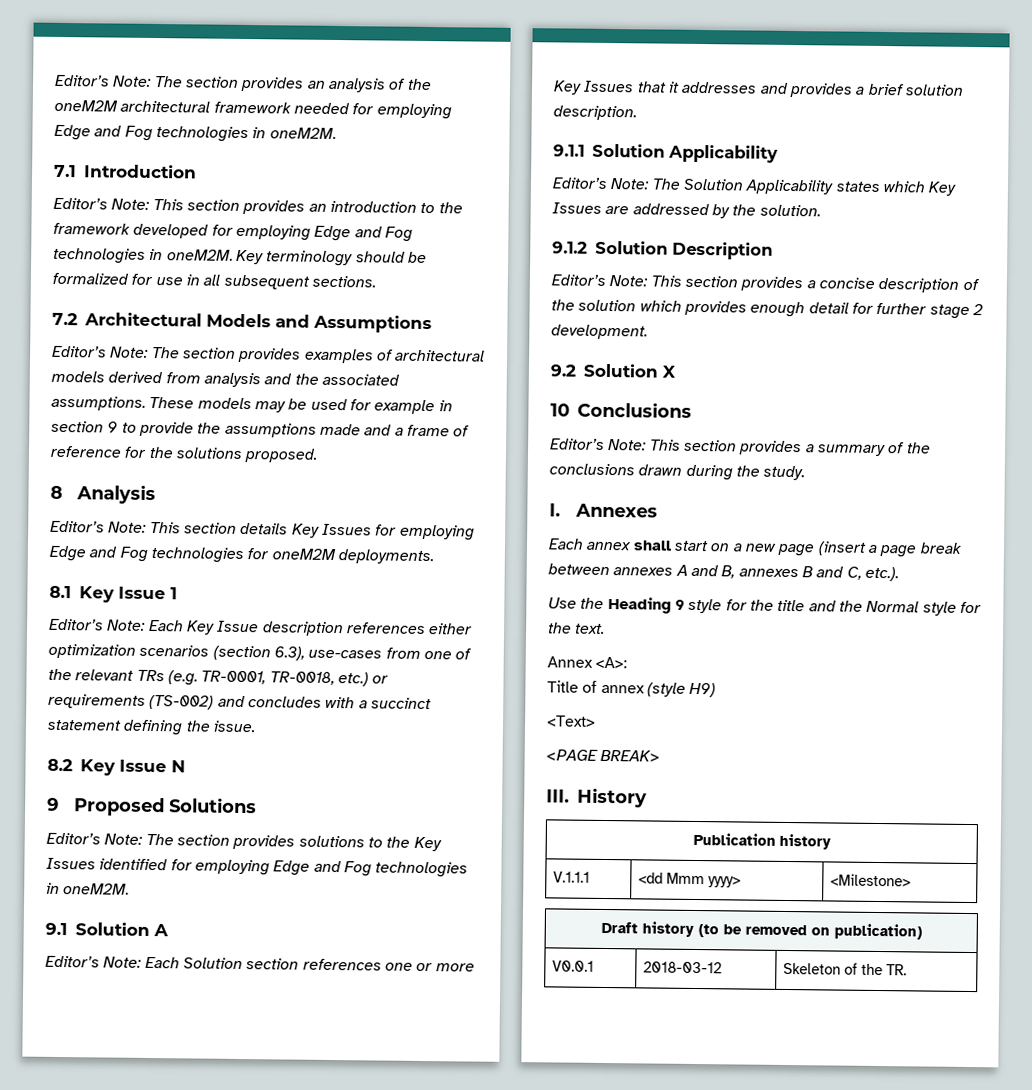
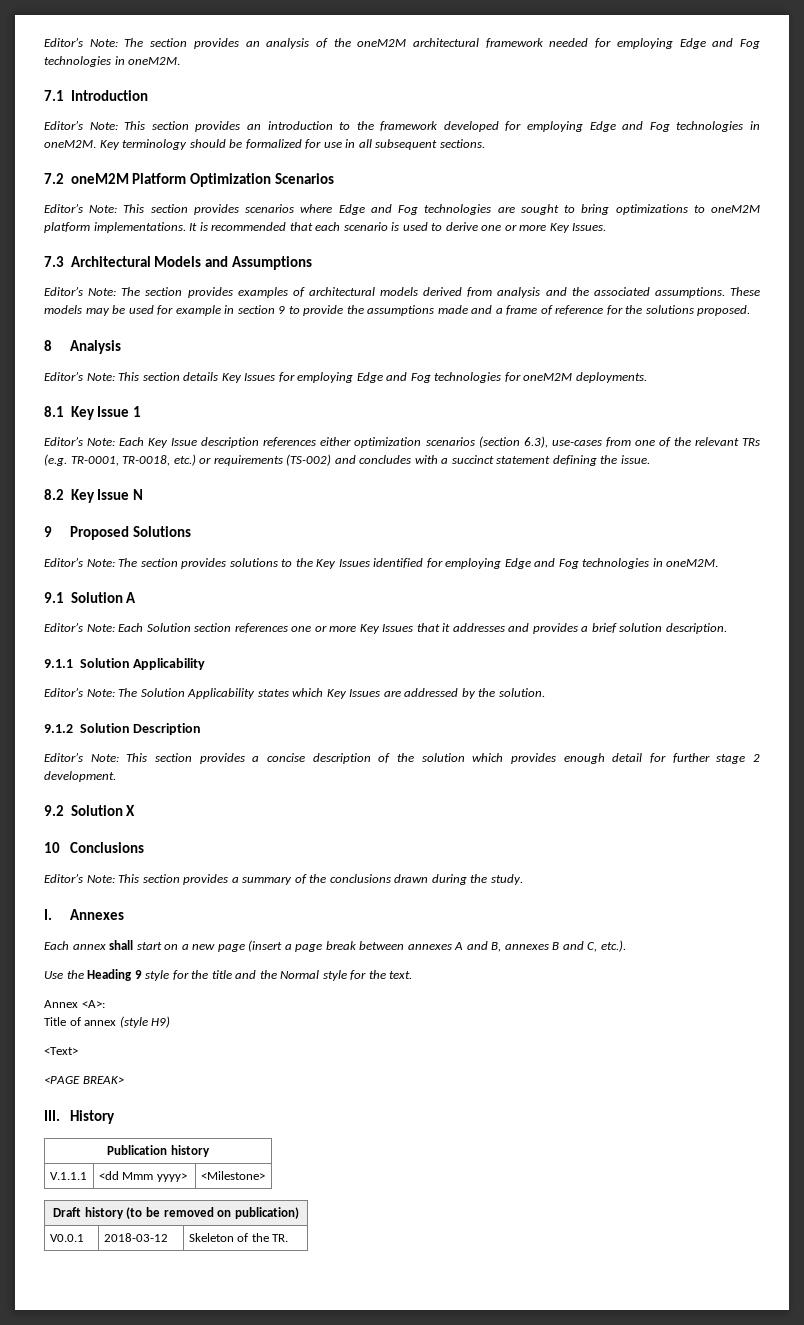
(78, 319) none -> [70,173,335,187] [44,203,761,215] [44,222,607,233] [44,256,64,267] oneM2M Platform Optimization Scenarios // Editor’s Note: This section provides scenarios where Edge and Fog technologies are sought to bring optimizations to oneM2M platform implementations. It is recommended that each scenario is used to derive one or more Key Issues. // 7.3

